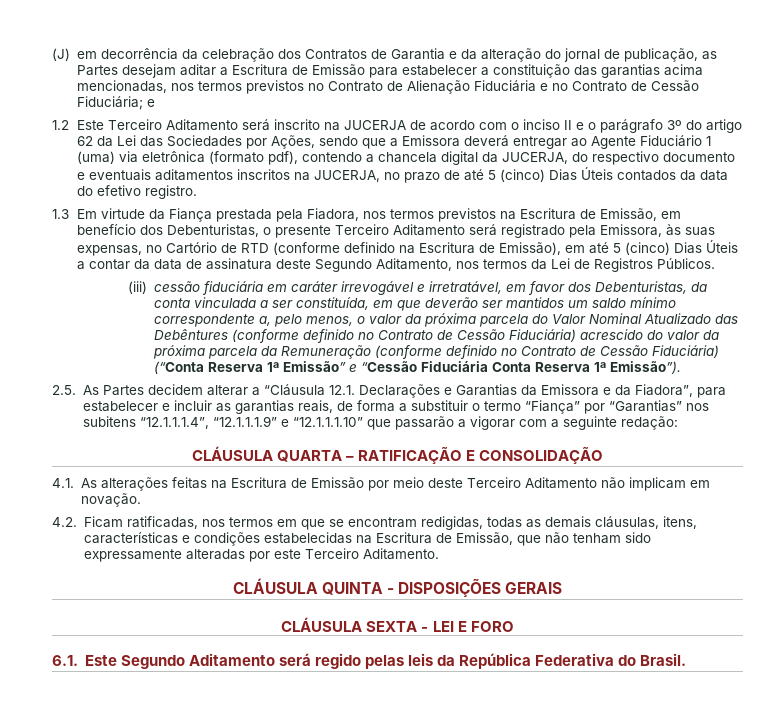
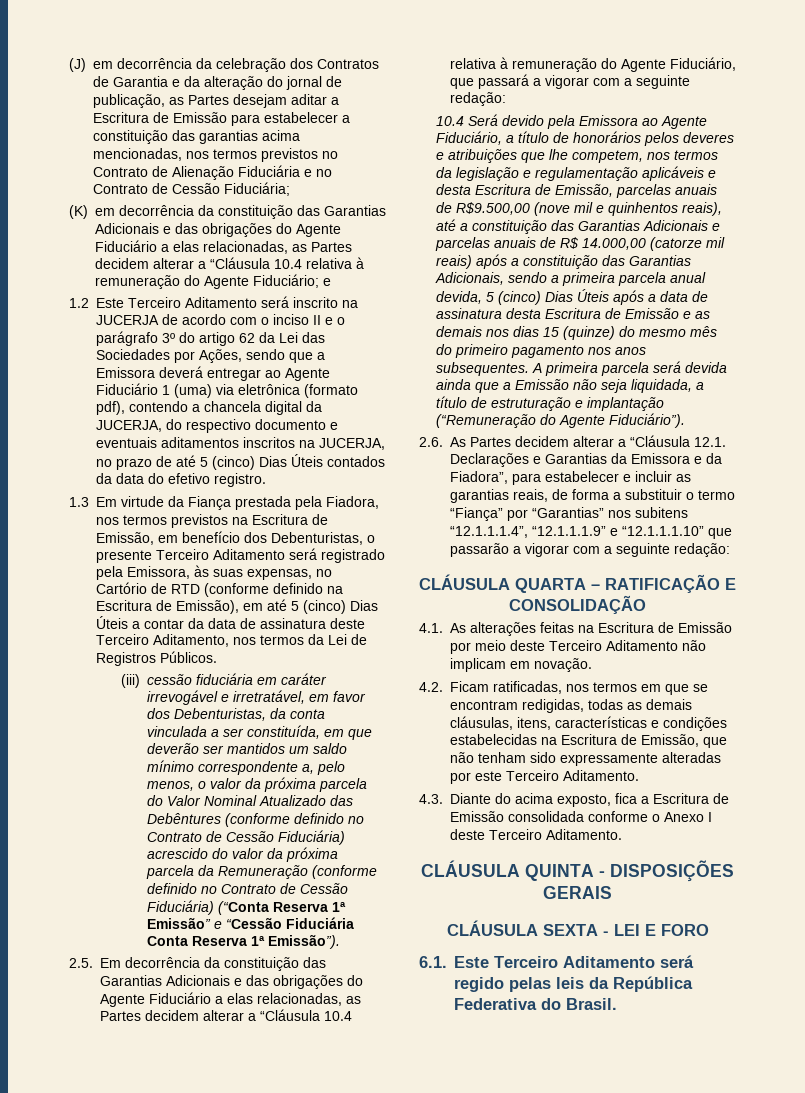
(144, 103) none -> [69,205,386,219] [95,223,341,237] [95,240,352,254] [95,257,364,269] [95,274,319,289] // (K) em decorrência da constituição das Garantias Adicionais e das obrigações do Agente Fiduciário a elas relacionadas, as Partes decidem alterar a “Cláusula 10.4 relativa à remuneração do Agente Fiduciário;
[315,259,373,272] Segundo -> [96,634,149,645] Terceiro
(76, 390) none -> [100,957,326,971] [100,975,363,989] [100,992,361,1007] [100,1009,352,1021] [450,57,736,72] [450,74,690,89] [450,92,506,106] [436,114,708,129] [436,131,735,146] [436,149,719,163] [436,166,717,181] [436,184,718,198] [436,202,723,216] [436,219,721,234] [435,237,726,251] [436,254,692,269] [435,272,707,286] [436,289,709,305] [436,308,711,319] [436,326,718,340] [436,344,647,358] [436,361,728,376] [436,379,705,393] [436,396,665,411] [436,413,686,428] [419,437,443,447] Em decorrência da constituição das Garantias Adicionais e das obrigações do Agente Fiduciário a elas relacionadas, as Partes decidem alterar a “Cláusula 10.4 relativa à remuneração do Agente Fiduciário, que passará a vigorar com a seguinte redação: // 10.4 Será devido pela Emissora ao Agente Fiduciário, a título de honorários pelos deveres e atribuições que lhe competem, nos termos da legislação e regulamentação aplicáveis e desta Escritura de Emissão, parcelas anuais de R$9.500,00 (nove mil e quinhentos reais), até a constituição das Garantias Adicionais e parcelas anuais de R$ 14.000,00 (catorze mil reais) após a constituição das Garantias Adicionais, sendo a primeira parcela anual devida, 5 (cinco) Dias Úteis após a data de assinatura desta Escritura de Emissão e as demais nos dias 15 (quinze) do mesmo mês do primeiro pagamento nos anos subsequentes. A primeira parcela será devida ainda que a Emissão não seja liquidada, a título de estruturação e implantação (“Remuneração do Agente Fiduciário”). // 2.6.
(439, 554) none -> [419,793,729,807] [450,811,712,822] [450,829,622,840] // 4.3. Diante do acima exposto, fica a Escritura de Emissão consolidada conforme o Anexo I deste Terceiro Aditamento.
[120,655,185,669] Segundo -> [494,956,558,968] Terceiro

